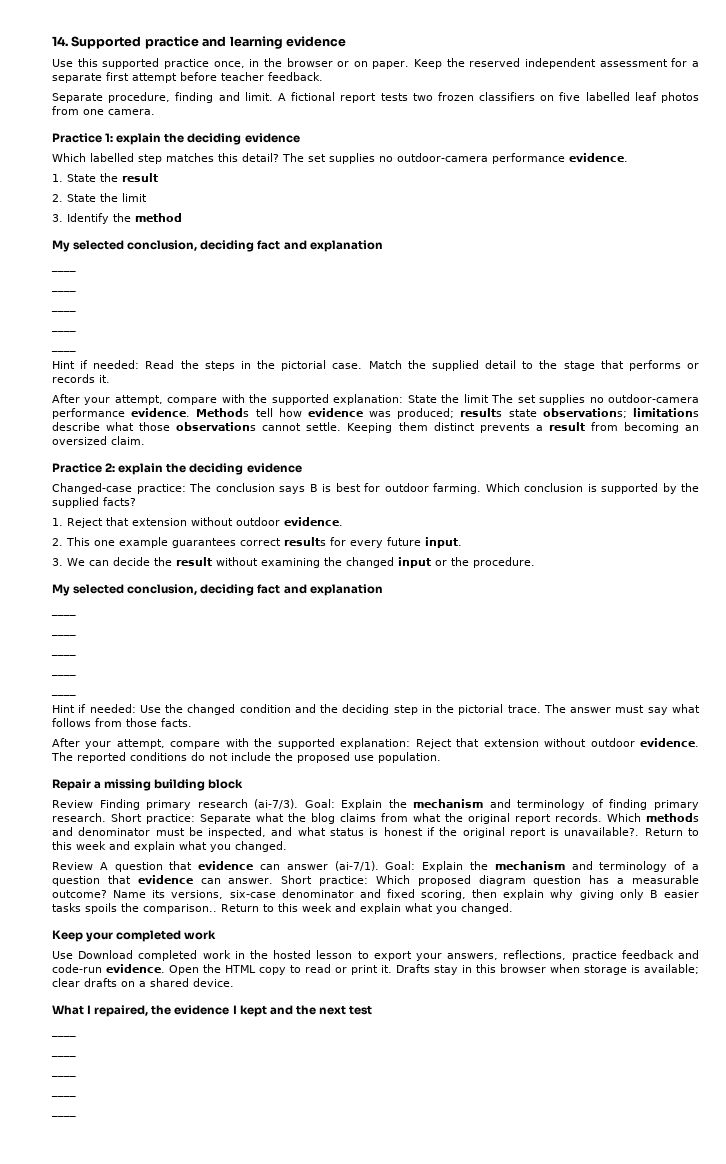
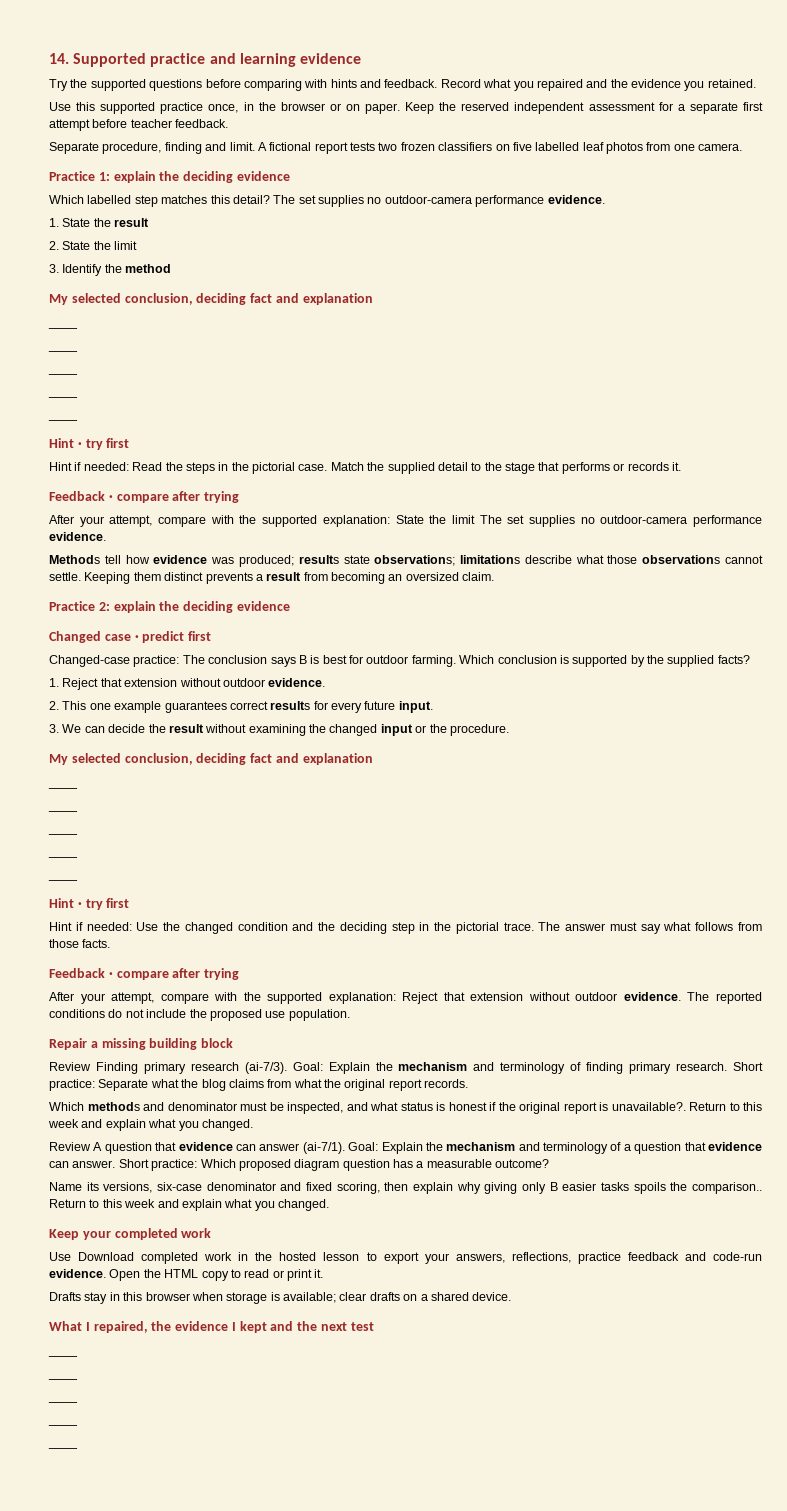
(346, 41) none -> [49,79,756,91] // Try the supported questions before comparing with hints and feedback. Record what you repaired and the evidence you retained.
(76, 350) none -> [49,438,130,450] // Hint · try first
(110, 379) none -> [49,491,240,503] // Feedback · compare after trying
(191, 412) none -> (106, 536) //
(302, 468) none -> [49,631,212,643] // Changed case · predict first
(76, 694) none -> [49,898,130,910] // Hint · try first
(192, 722) none -> [49,968,240,980] // Feedback · compare after trying
(602, 817) none -> (469, 1083) //
(107, 894) none -> (550, 1163) //
(392, 969) none -> (324, 1273) //

